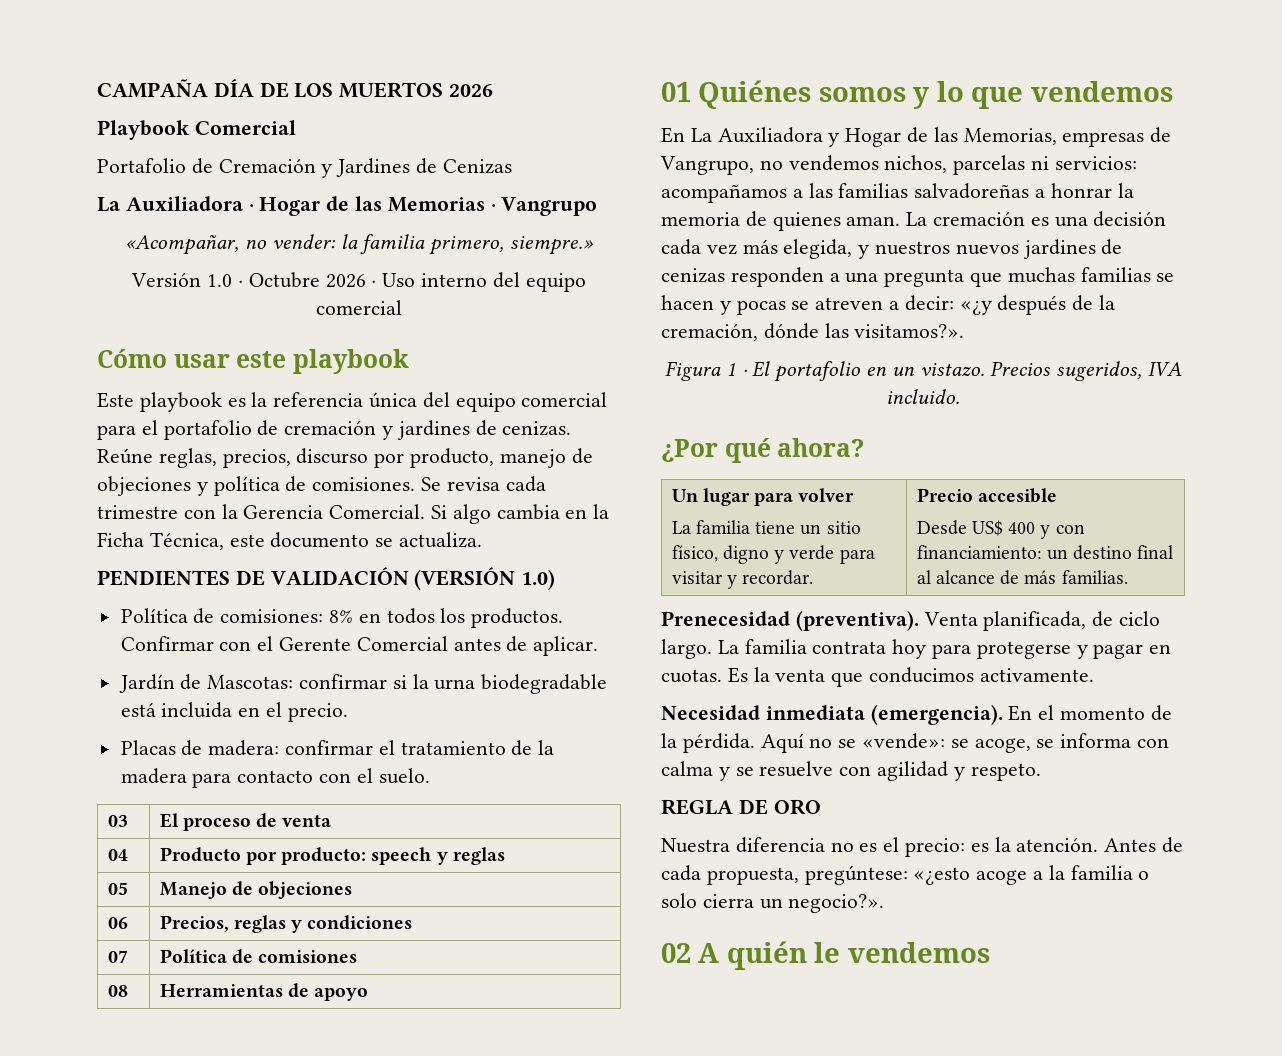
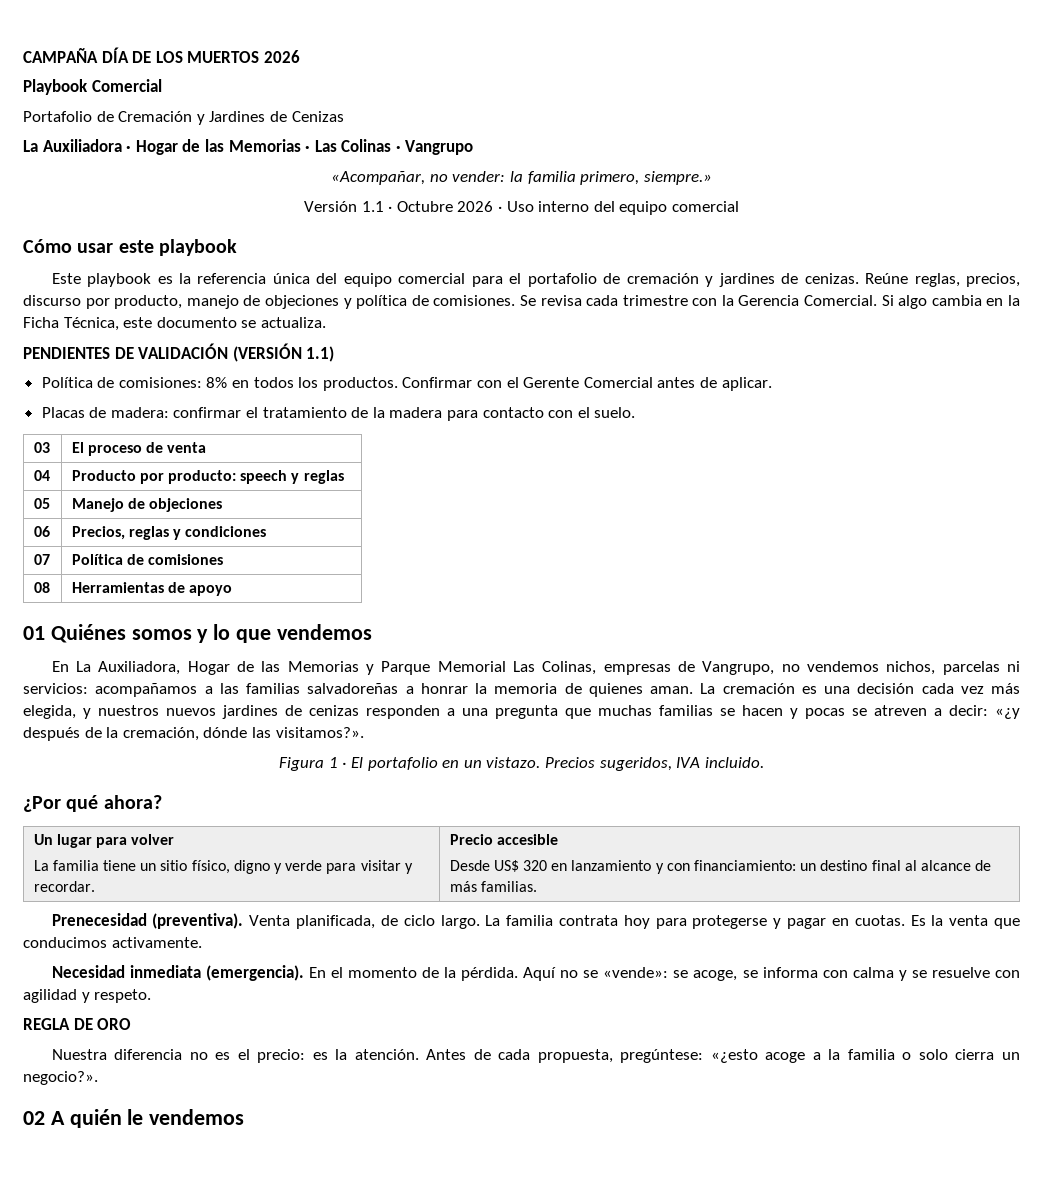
(496, 207) none -> [314,139,401,152] Las Colinas ·
[207,274,233,287] 1.0 -> [361,201,384,212] 1.1
[521,569,556,590] 1.0) -> [306,346,335,362] 1.1)
[118,674,608,694] [120,702,348,722] // Jardín de Mascotas: confirmar si la urna biodegradable está incluida en el precio. -> (772, 384) none
[717,127,1057,147] Auxiliadora y Hogar de las Memorias, -> [98,661,597,675] Auxiliadora, Hogar de las Memorias y Parque Memorial Las Colinas,
[1008,522,1036,534] 400 -> [523,860,652,871] 320 en lanzamiento

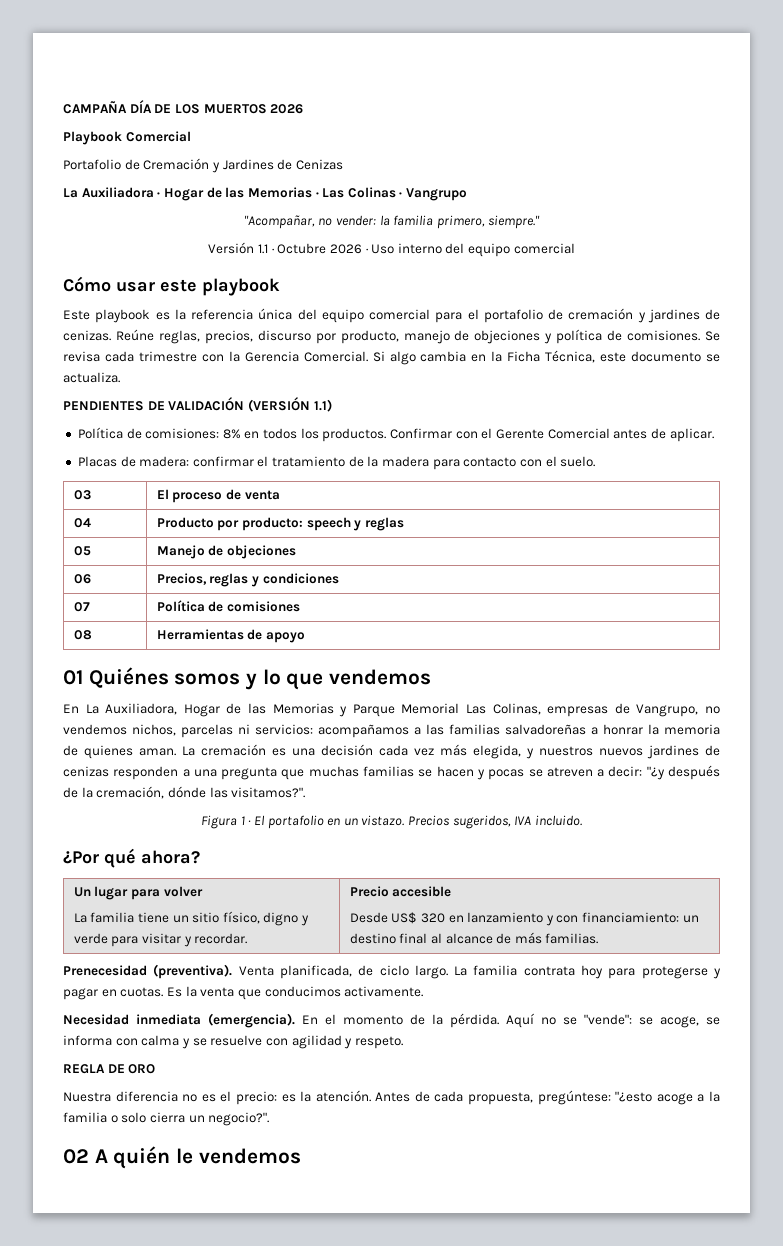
[331,171,426,185] «Acompañar, -> [243,215,315,229] "Acompañar,
[643,171,712,185] siempre.» -> [488,215,541,229] siempre."
[995,708,1020,719] «¿y -> [646,766,665,780] "¿y
[275,727,364,738] visitamos?». -> [231,787,306,798] visitamos?".
[603,967,669,978] «vende»: -> [584,1014,632,1025] "vende":
[710,1049,758,1063] «¿esto -> [615,1091,653,1102] "¿esto
[23,1071,98,1085] negocio?». -> [208,1112,270,1126] negocio?".

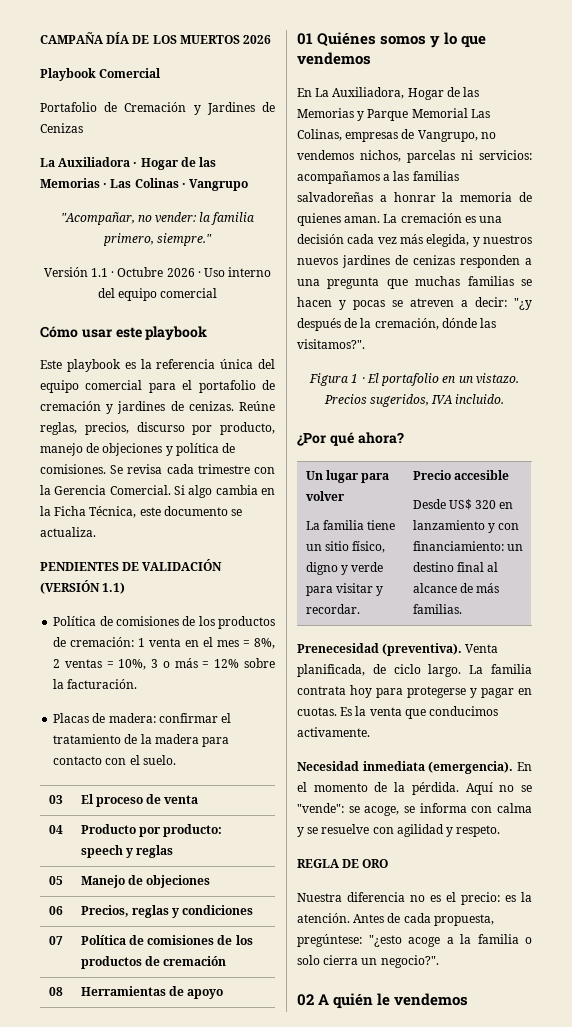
[145,428,714,442] comisiones: 8% en todos los productos. Confirmar con el Gerente Comercial antes de aplicar. -> [115,616,276,629] [53,637,275,649] [53,658,275,670] [53,679,138,689] comisiones de los productos de cremación: 1 venta en el mes = 8%, 2 ventas = 10%, 3 o más = 12% sobre la facturación.
(300, 606) none -> [217,935,253,945] [80,956,227,969] de los productos de cremación

